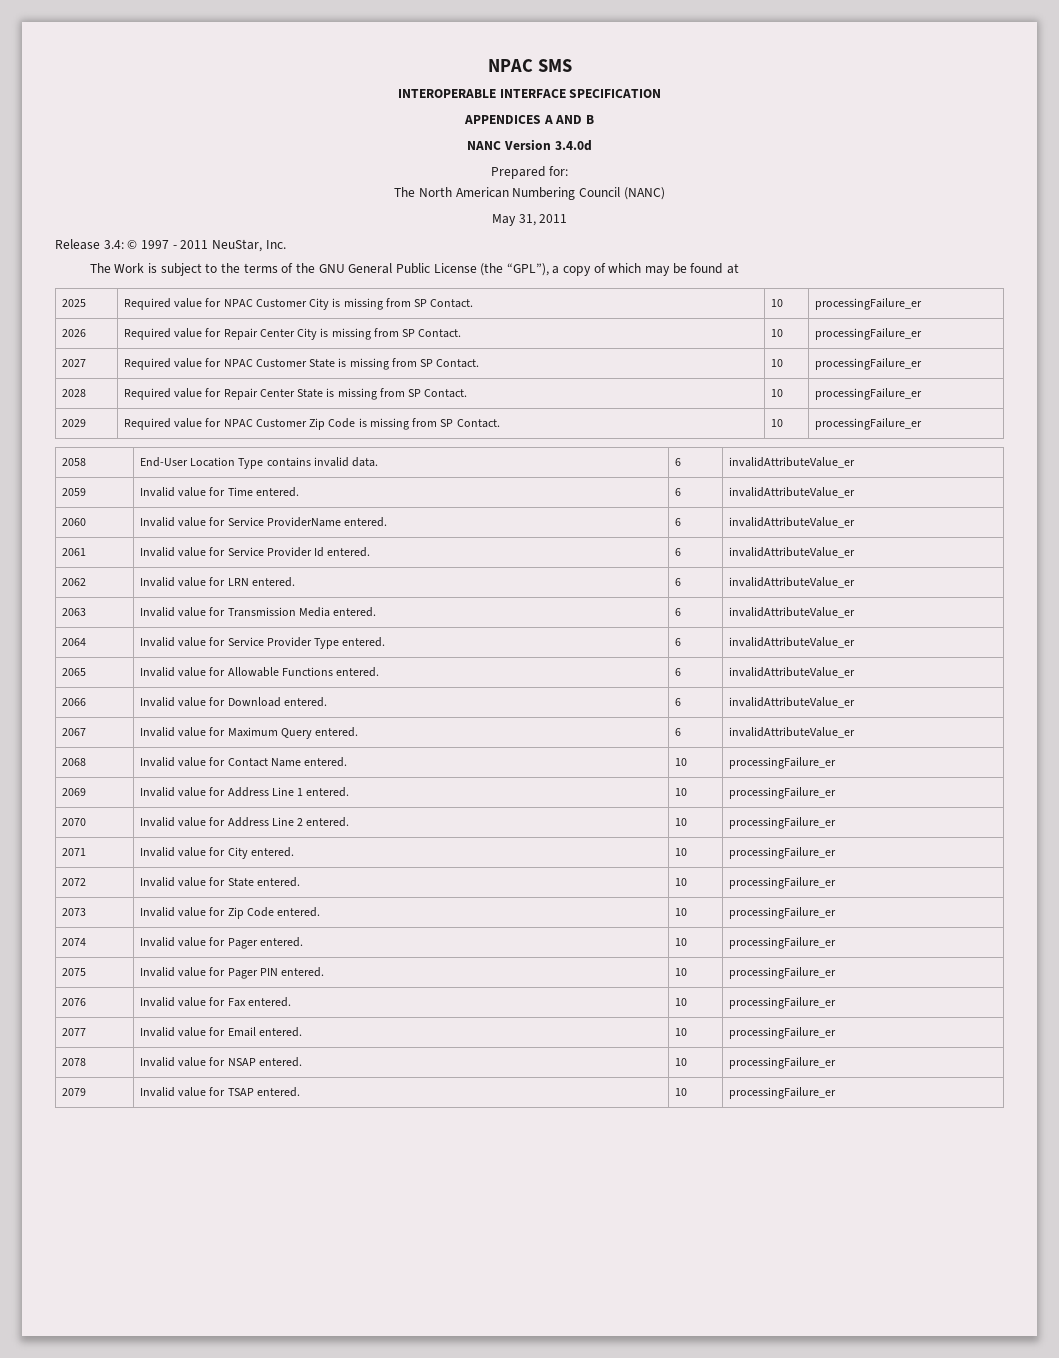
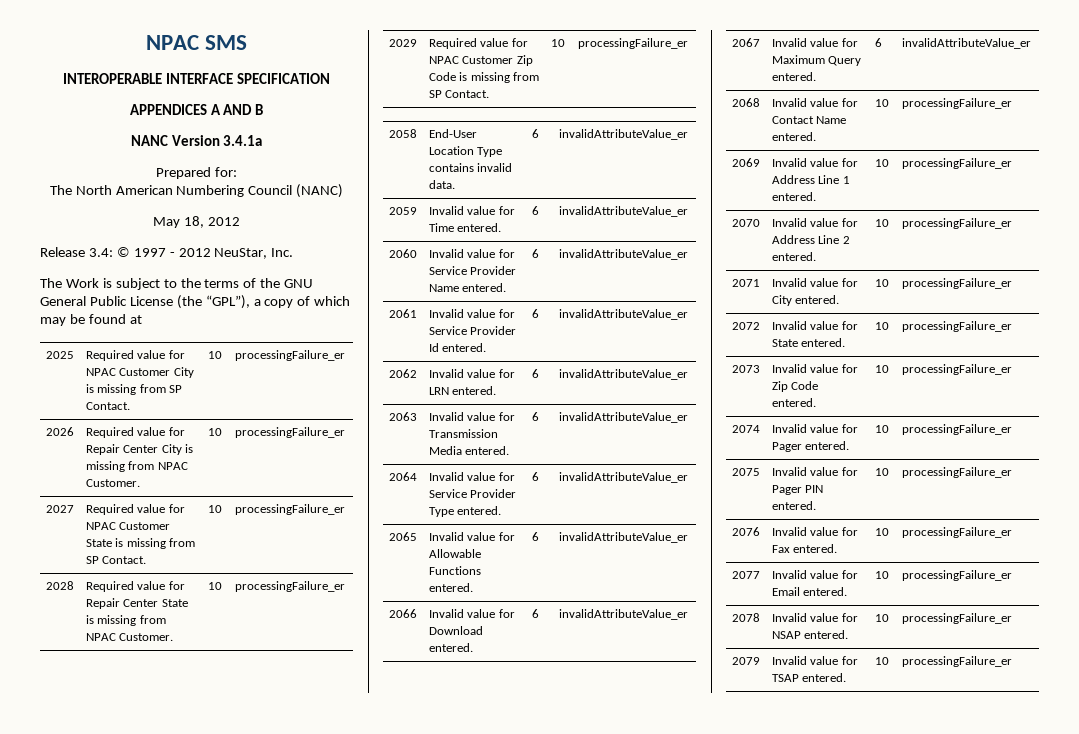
[554,140,592,151] 3.4.0d -> [223,135,263,146] 3.4.1a
[518,214,568,226] 31, 2011 -> [184,216,240,228] 18, 2012
[180,240,209,249] 2011 -> [178,248,211,257] 2012
[402,329,462,338] SP Contact. -> [157,462,188,470] [85,479,140,487] NPAC Customer.
[408,389,468,398] SP Contact. -> [85,633,174,641] NPAC Customer.
[266,517,341,527] ProviderName -> [470,266,517,275] [428,284,459,292] Provider Name

